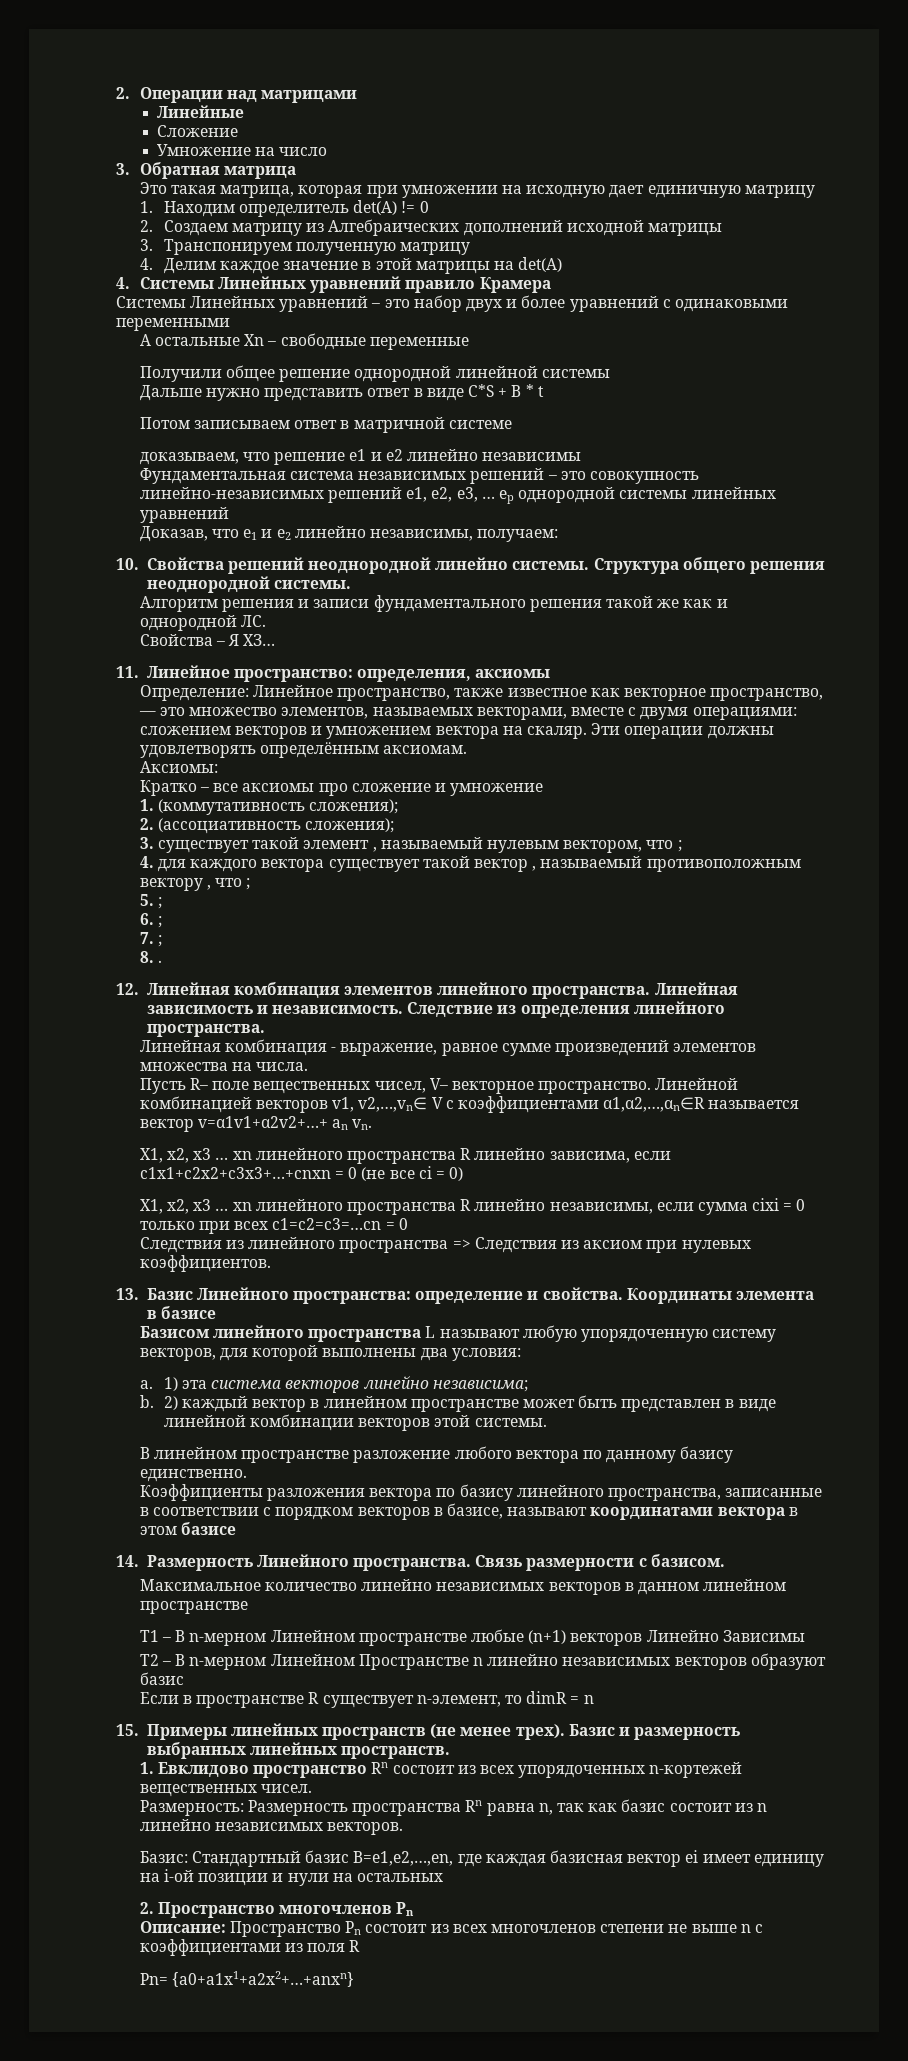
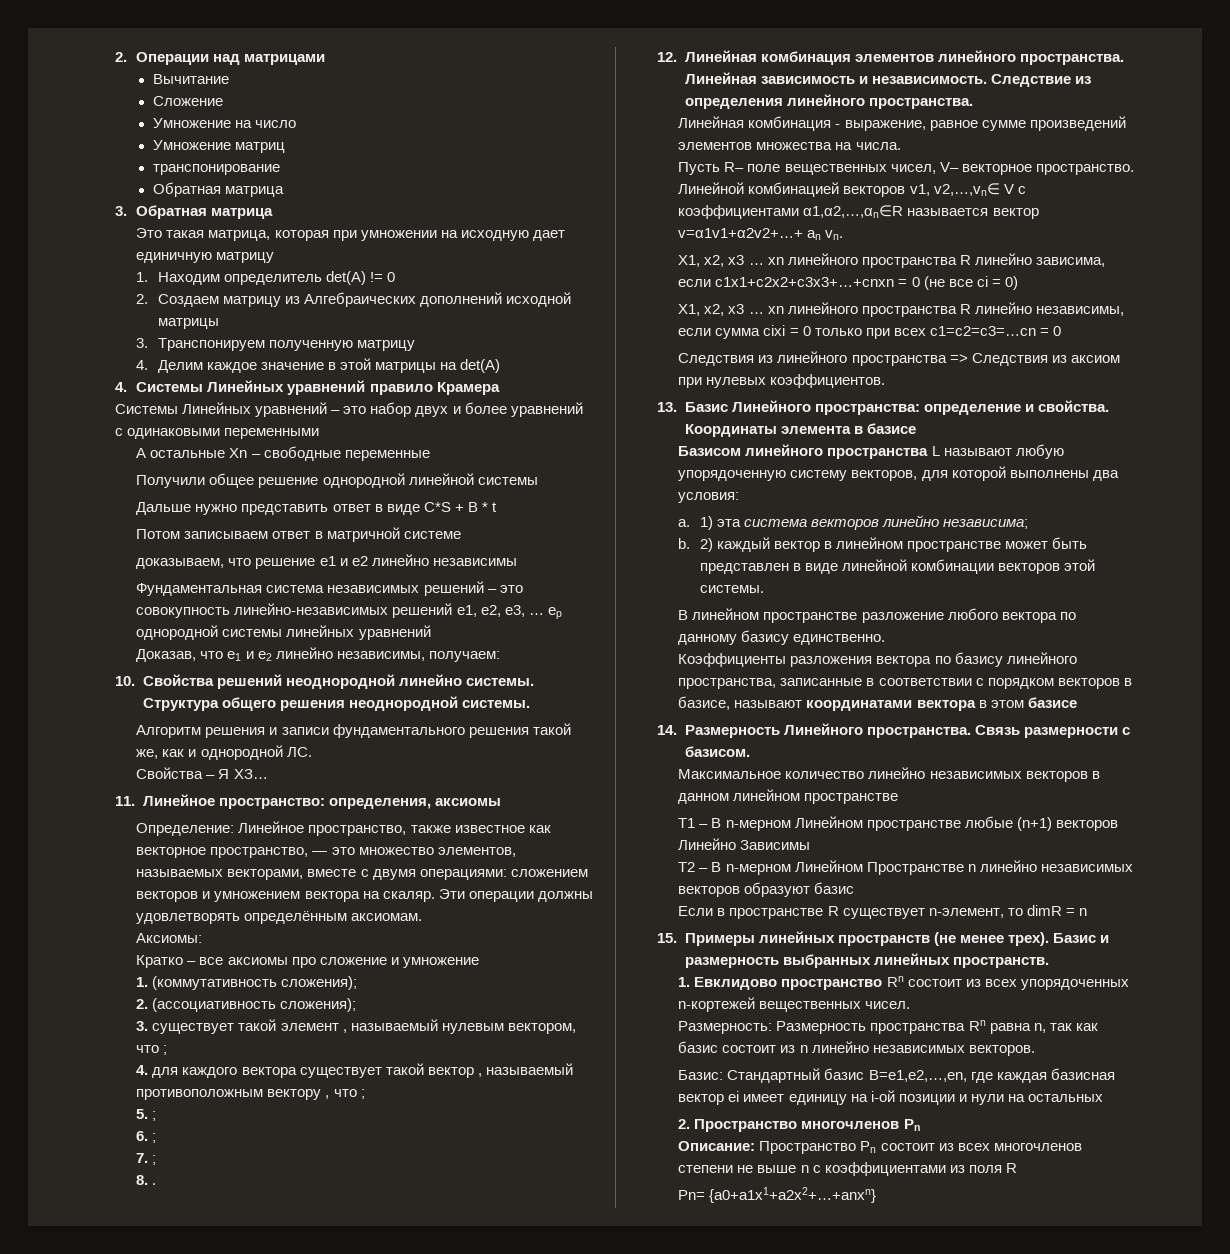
[156,105,244,118] Линейные -> [152,74,229,84] Вычитание
(328, 151) none -> [152,140,285,153] [152,164,280,175] [152,182,284,197] // Умножение матриц // транспонирование // Обратная матрица
[657,599,680,608] же -> [136,749,159,759] же,

